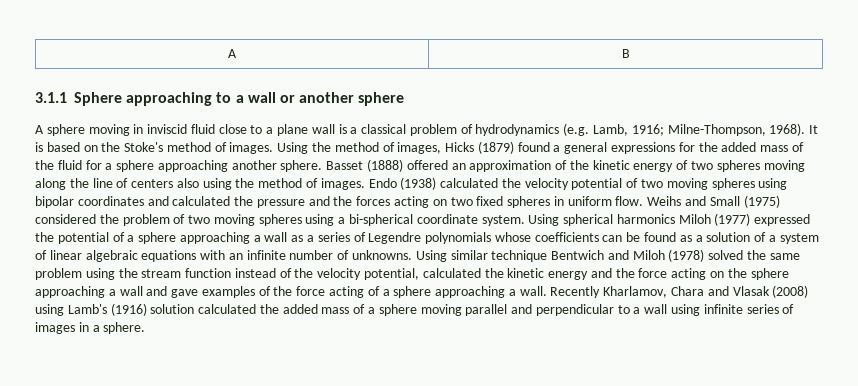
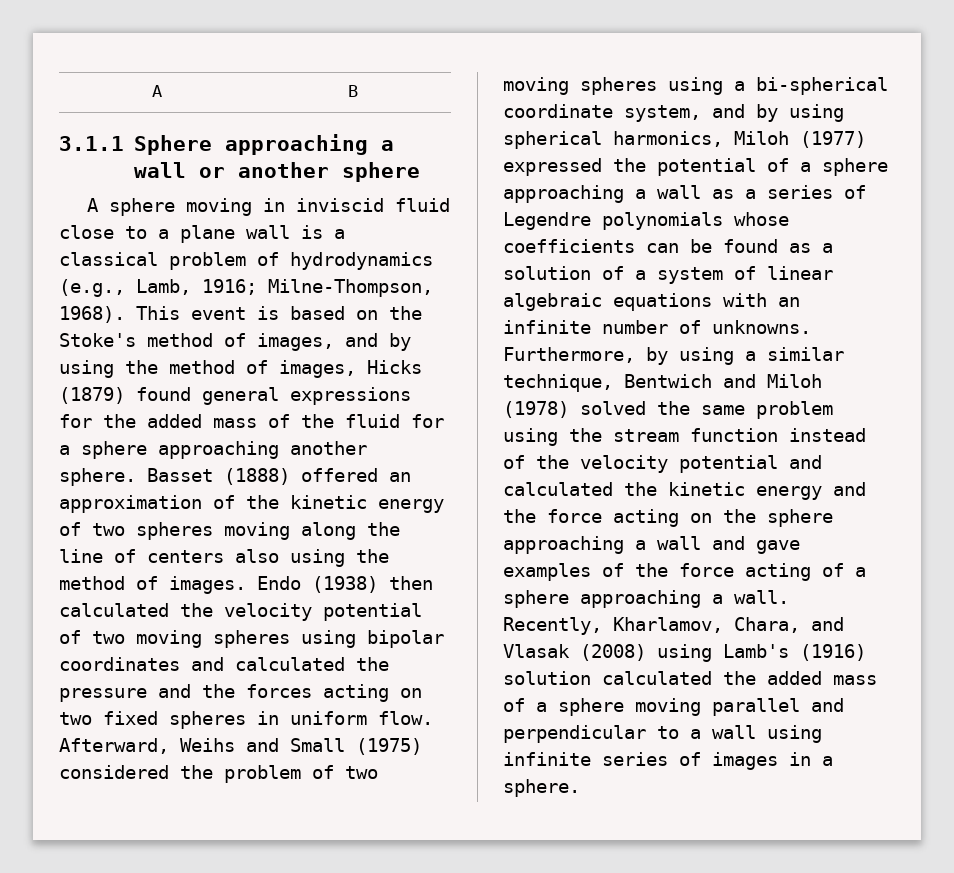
[216,92,232,103] to -> (368, 144) none
[563,123,590,136] (e.g. -> [59,279,125,297] (e.g.,
[809,125,819,134] It -> [136,306,246,320] This event
[229,142,309,154] images. Using -> [257,333,411,351] [59,360,114,378] images, and by using
[553,145,561,152] a -> (191, 394) none
(437, 183) none -> [389,576,433,590] then
(644, 201) none -> [59,738,169,754] Afterward,
[481,214,675,226] system. Using spherical harmonics -> [624,104,844,122] [503,131,723,149] system, and by using spherical harmonics,
[415,250,548,262] Using similar technique -> [503,347,844,365] [503,374,613,392] Furthermore, by using a similar technique,
[364,268,420,280] potential, -> [679,455,822,473] potential and
[550,286,705,298] Recently Kharlamov, Chara -> [503,617,800,635] Recently, Kharlamov, Chara,

